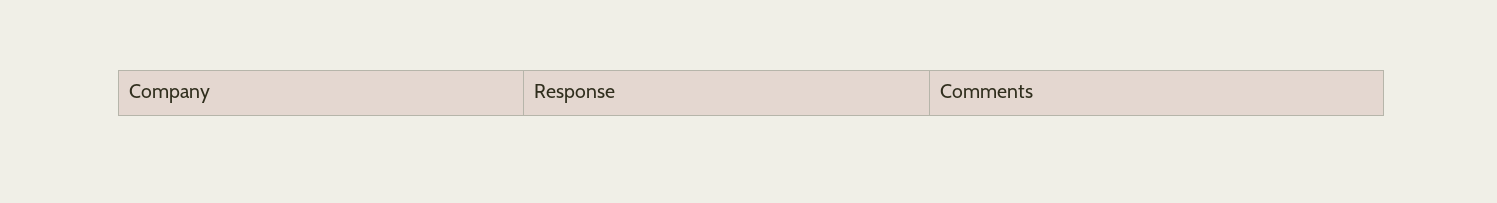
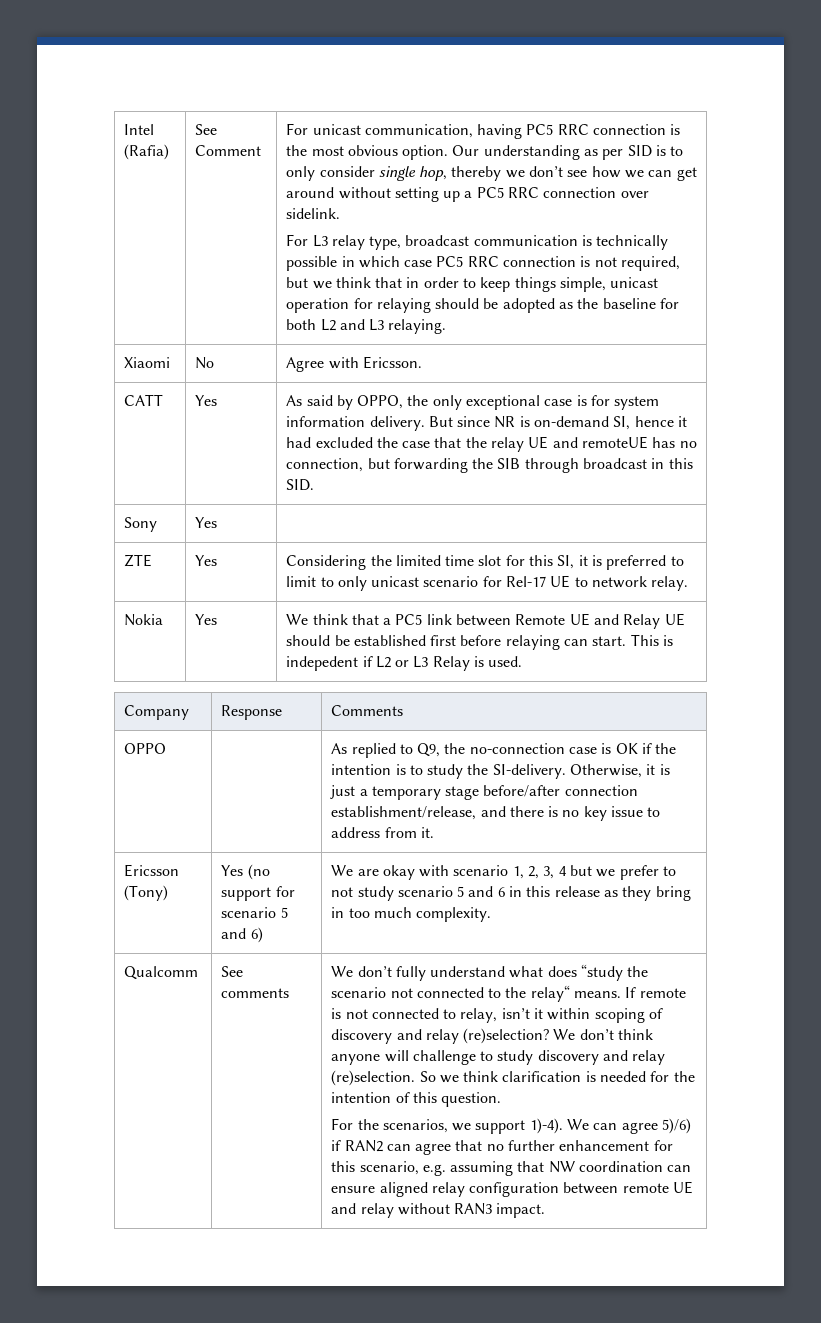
[128,84,210,103] [533,84,615,103] [939,84,1033,98] Company | Response | Comments -> [124,124,155,135] [124,144,170,160] [195,124,218,135] [195,145,262,156] [286,123,681,139] [286,145,684,160] [286,166,697,181] [286,187,649,202] [286,208,341,219] [286,234,669,250] [286,256,681,271] [286,277,659,292] [286,298,680,313] [286,319,447,334] [124,357,171,368] [195,357,215,369] [286,356,422,372] [124,394,164,406] [195,395,218,406] [286,395,660,410] [286,416,688,431] [286,436,697,452] [286,458,693,473] [286,479,315,491] [124,517,158,532] [195,517,218,528] [124,554,153,567] [195,555,218,566] [286,555,684,570] [286,575,689,591] [124,614,164,626] [195,614,218,625] [286,613,685,629] [286,634,674,650] [286,656,523,671] [124,705,190,720] [221,705,283,720] [331,705,404,716] [124,743,167,754] [331,743,677,758] [331,764,670,779] [330,785,638,800] [331,806,661,821] [331,827,434,838] [124,864,180,877] [124,885,169,901] [221,864,270,880] [221,886,295,901] [221,907,288,918] [221,927,263,943] [331,865,677,880] [331,886,691,901] [331,907,492,922] [124,966,199,980] [221,966,244,977] [221,988,290,998] [331,964,649,981] [331,985,686,1002] [331,1008,664,1023] [331,1028,654,1044] [331,1050,666,1065] [331,1070,695,1086] [331,1092,502,1107] [331,1118,692,1134] [331,1140,673,1155] [331,1161,692,1176] [331,1181,694,1197] [331,1203,546,1218] Intel (Rafia) | See Comment | For unicast communication, having PC5 RRC connection is the most obvious option. Our understanding as per SID is to only consider single hop, thereby we don’t see how we can get around without setting up a PC5 RRC connection over sidelink. // For L3 relay type, broadcast communication is technically possible in which case PC5 RRC connection is not required, but we think that in order to keep things simple, unicast operation for relaying should be adopted as the baseline for both L2 and L3 relaying. // Xiaomi | No | Agree with Ericsson. // CATT | Yes | As said by OPPO, the only exceptional case is for system information delivery. But since NR is on-demand SI, hence it had excluded the case that the relay UE and remoteUE has no connection, but forwarding the SIB through broadcast in this SID. // Sony | Yes | // ZTE | Yes | Considering the limited time slot for this SI, it is preferred to limit to only unicast scenario for Rel-17 UE to network relay. // Nokia | Yes | We think that a PC5 link between Remote UE and Relay UE should be established first before relaying can start. This is indepedent if L2 or L3 Relay is used. // Company | Response | Comments // OPPO | | As replied to Q9, the no-connection case is OK if the intention is to study the SI-delivery. Otherwise, it is just a temporary stage before/after connection establishment/release, and there is no key issue to address from it. // Ericsson (Tony) | Yes (no support for scenario 5 and 6) | We are okay with scenario 1, 2, 3, 4 but we prefer to not study scenario 5 and 6 in this release as they bring in too much complexity. // Qualcomm | See comments | We don’t fully understand what does “study the scenario not connected to the relay“ means. If remote is not connected to relay, isn’t it within scoping of discovery and relay (re)selection? We don’t think anyone will challenge to study discovery and relay (re)selection. So we think clarification is needed for the intention of this question. // For the scenarios, we support 1)-4). We can agree 5)/6) if RAN2 can agree that no further enhancement for this scenario, e.g. assuming that NW coordination can ensure aligned relay configuration between remote UE and relay without RAN3 impact.

